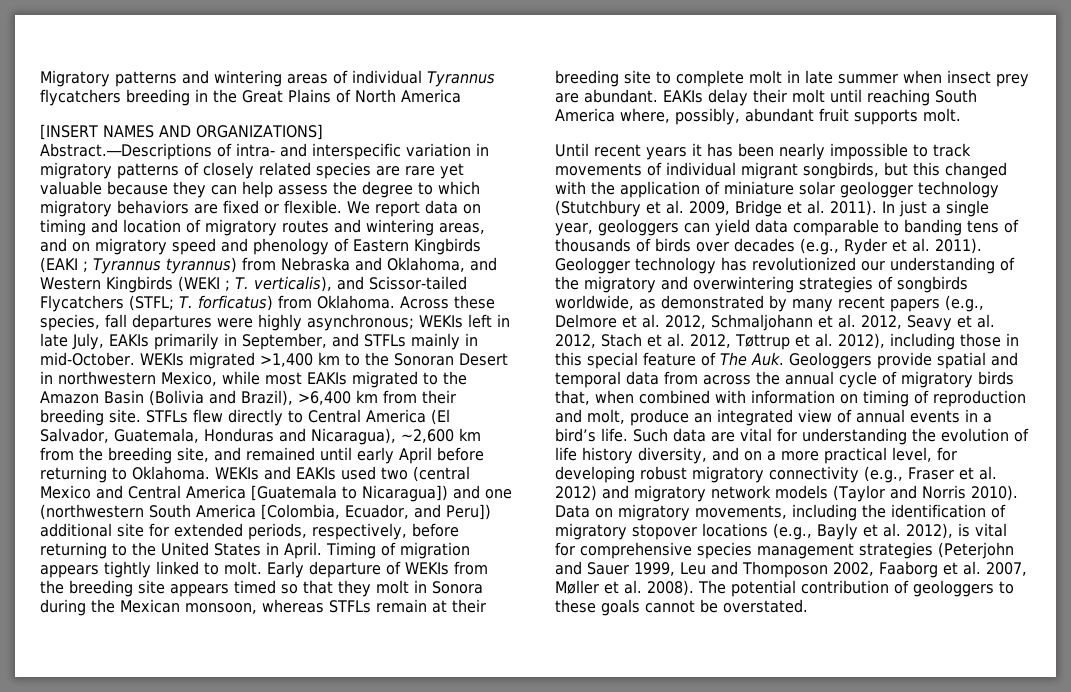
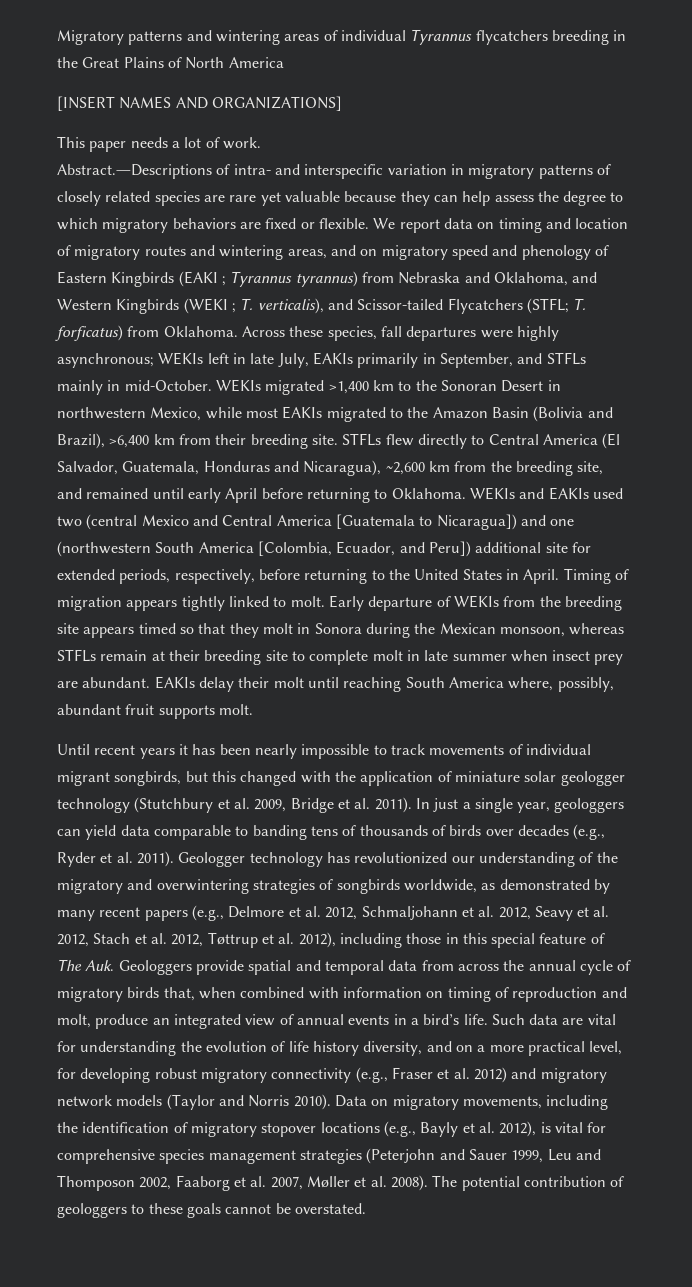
(323, 132) none -> [57,136,261,152] // This paper needs a lot of work.

